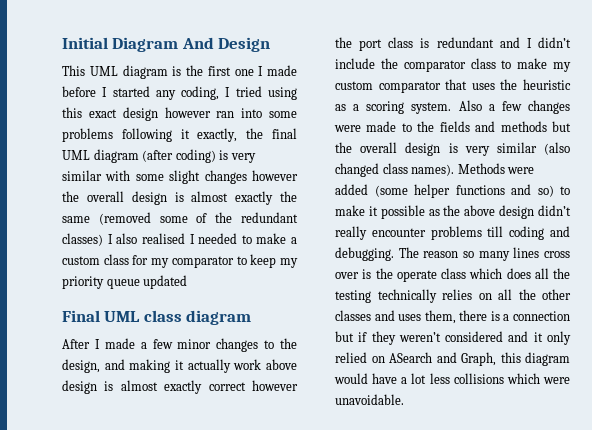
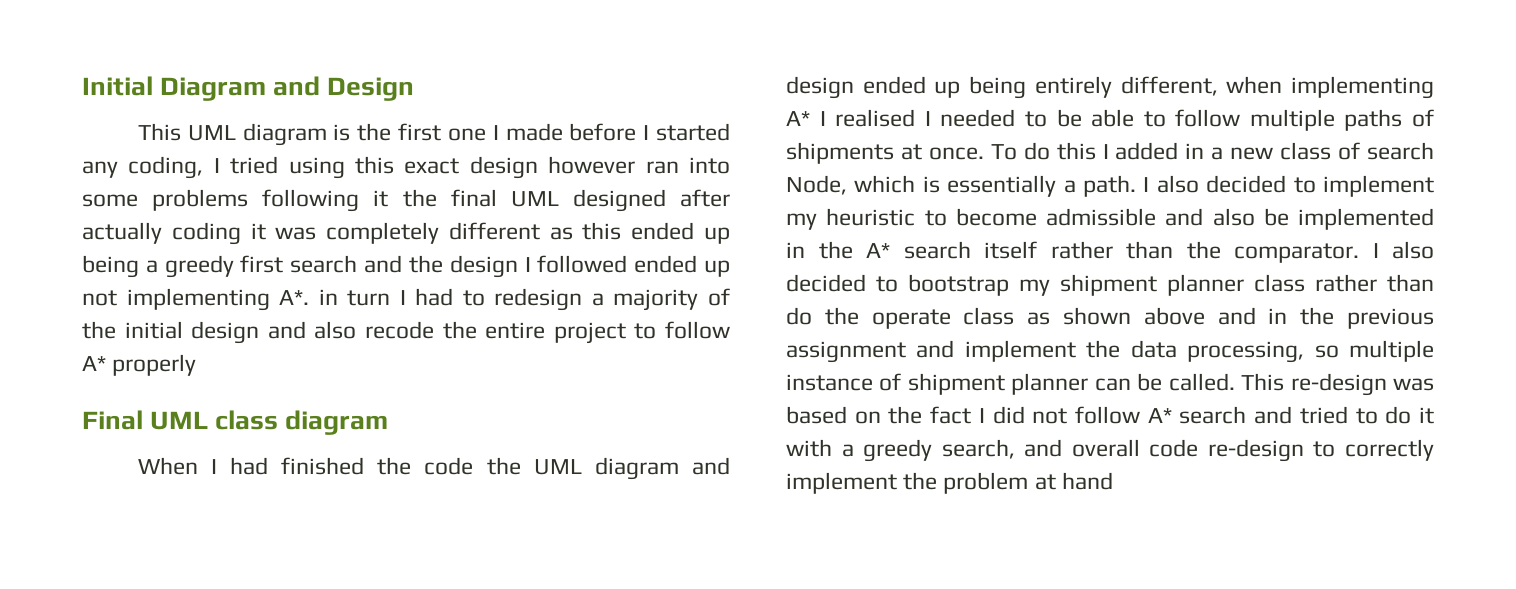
[181,37,214,49] And -> [273,76,321,96] and
[197,128,238,142] exactly, -> (389, 198) none
[93,149,256,163] [62,170,298,184] [62,191,297,205] [62,212,298,225] [62,233,297,246] [62,254,298,268] [62,275,188,289] [62,310,252,325] [62,338,297,352] [62,359,297,373] [62,380,298,394] [335,37,571,51] [335,58,571,72] [335,79,571,93] [335,100,570,114] [334,121,571,132] [335,142,570,156] [335,163,535,177] [335,184,570,198] [335,205,571,219] [335,226,570,240] [335,247,570,261] [335,268,570,282] [335,289,571,303] [335,310,570,324] [335,331,571,345] [335,352,570,366] [334,373,570,384] [335,394,404,405] diagram (after coding) is very similar with some slight changes however the overall design is almost exactly the same (removed some of the redundant classes) I also realised I needed to make a custom class for my comparator to keep my priority queue updated // Final UML class diagram // After I made a few minor changes to the design, and making it actually work above design is almost exactly correct however the port class is redundant and I didn’t include the comparator class to make my custom comparator that uses the heuristic as a scoring system. Also a few changes were made to the fields and methods but the overall design is very similar (also changed class names). Methods were added (some helper functions and so) to make it possible as the above design didn’t really encounter problems till coding and debugging. The reason so many lines cross over is the operate class which does all the testing technically relies on all the other classes and uses them, there is a connection but if they weren’t considered and it only relied on ASearch and Graph, this diagram would have a lot less collisions which were unavoidable. -> [572,189,730,212] [82,222,730,245] [82,255,730,278] [82,288,730,311] [82,321,731,344] [82,354,197,376] [82,410,389,435] [137,457,730,480] [786,76,1434,99] [786,109,1434,131] [786,142,1434,164] [786,175,1434,197] [786,208,1434,230] [786,241,1434,263] [786,274,1434,296] [786,307,1434,329] [786,340,1434,363] [786,373,1434,396] [786,406,1434,424] [786,439,1434,462] [786,472,1113,494] designed after actually coding it was completely different as this ended up being a greedy first search and the design I followed ended up not implementing A*. in turn I had to redesign a majority of the initial design and also recode the entire project to follow A* properly // Final UML class diagram // When I had finished the code the UML diagram and design ended up being entirely different, when implementing A* I realised I needed to be able to follow multiple paths of shipments at once. To do this I added in a new class of search Node, which is essentially a path. I also decided to implement my heuristic to become admissible and also be implemented in the A* search itself rather than the comparator. I also decided to bootstrap my shipment planner class rather than do the operate class as shown above and in the previous assignment and implement the data processing, so multiple instance of shipment planner can be called. This re-design was based on the fact I did not follow A* search and tried to do it with a greedy search, and overall code re-design to correctly implement the problem at hand

